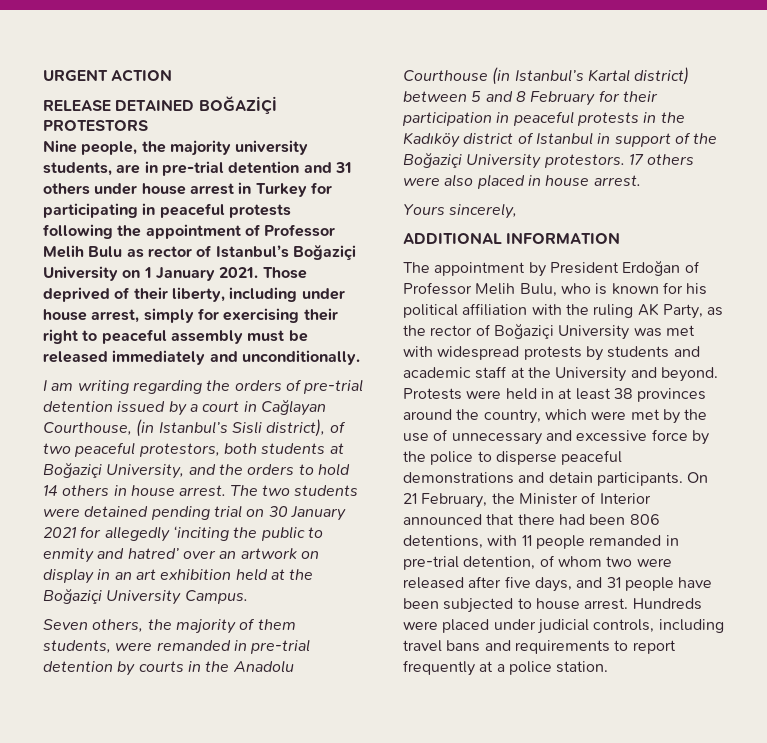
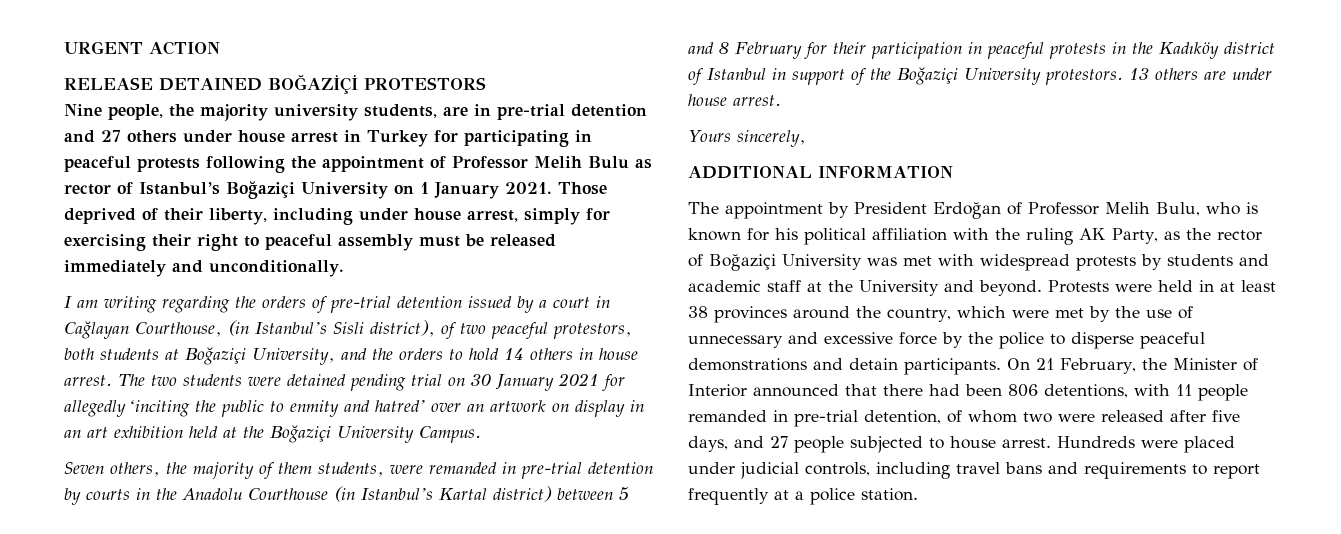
[334,162,352,173] 31 -> [101,130,121,142] 27
[628,154,695,165] [403,174,541,189] 17 others were also placed in -> [1129,68,1272,80] 13 others are under
[606,577,713,591] [403,598,439,609] 31 people have been -> [770,436,844,453] 27 people

